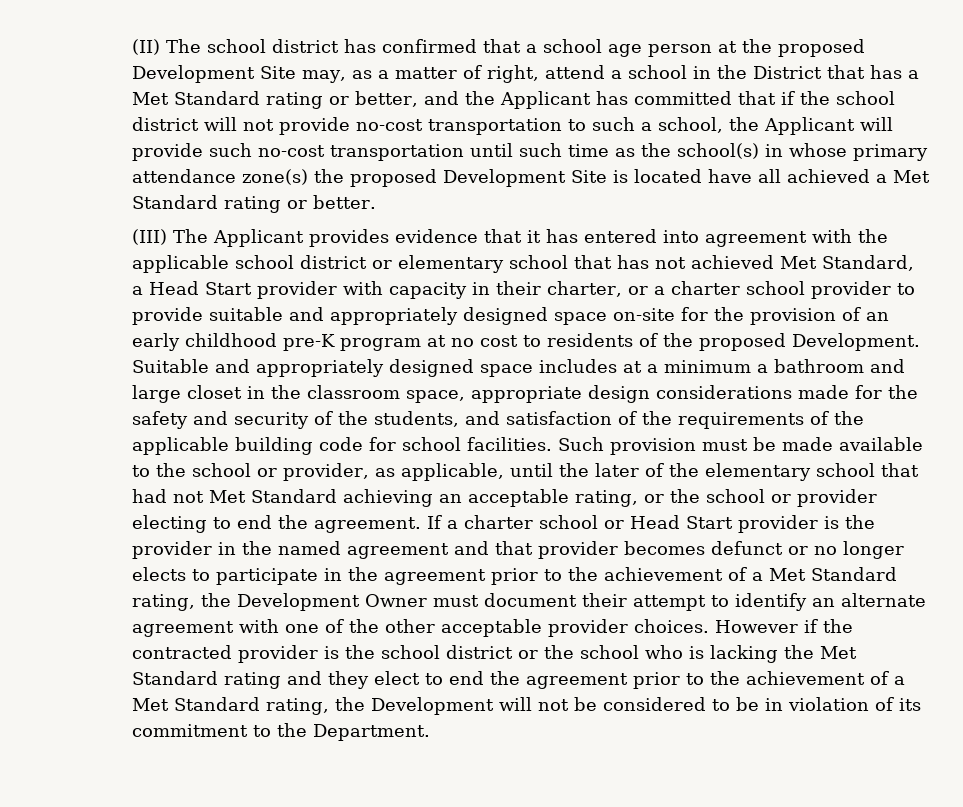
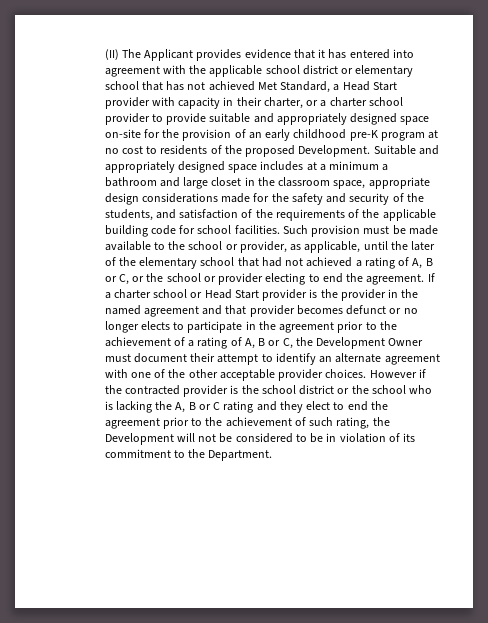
[207,39,866,57] [132,65,920,83] [132,91,896,109] [132,117,894,135] [132,143,929,161] [132,169,931,187] [132,195,377,213] [132,229,209,245] school district has confirmed that a school age person at the proposed Development Site may, as a matter of right, attend a school in the District that has a Met Standard rating or better, and the Applicant has committed that if the school district will not provide no-cost transportation to such a school, the Applicant will provide such no-cost transportation until such time as the school(s) in whose primary attendance zone(s) the proposed Development Site is located have all achieved a Met Standard rating or better. // (III) The -> (141, 53) none
[209,489,639,507] Met Standard achieving an acceptable rating, -> [306,257,433,269] [104,274,129,285] achieved a rating of A, B or C,
[769,567,898,581] [132,594,196,611] Met Standard rating, -> [197,337,293,349] rating of A, B or C,
[820,646,858,659] [132,671,219,685] Met Standard -> [175,402,221,413] A, B or C
[894,676,906,685] [132,697,261,711] a Met Standard -> [309,417,334,426] such

